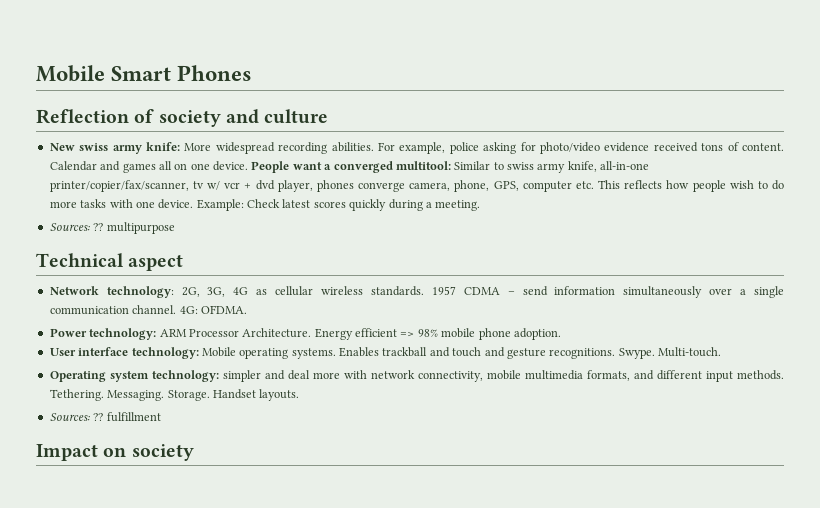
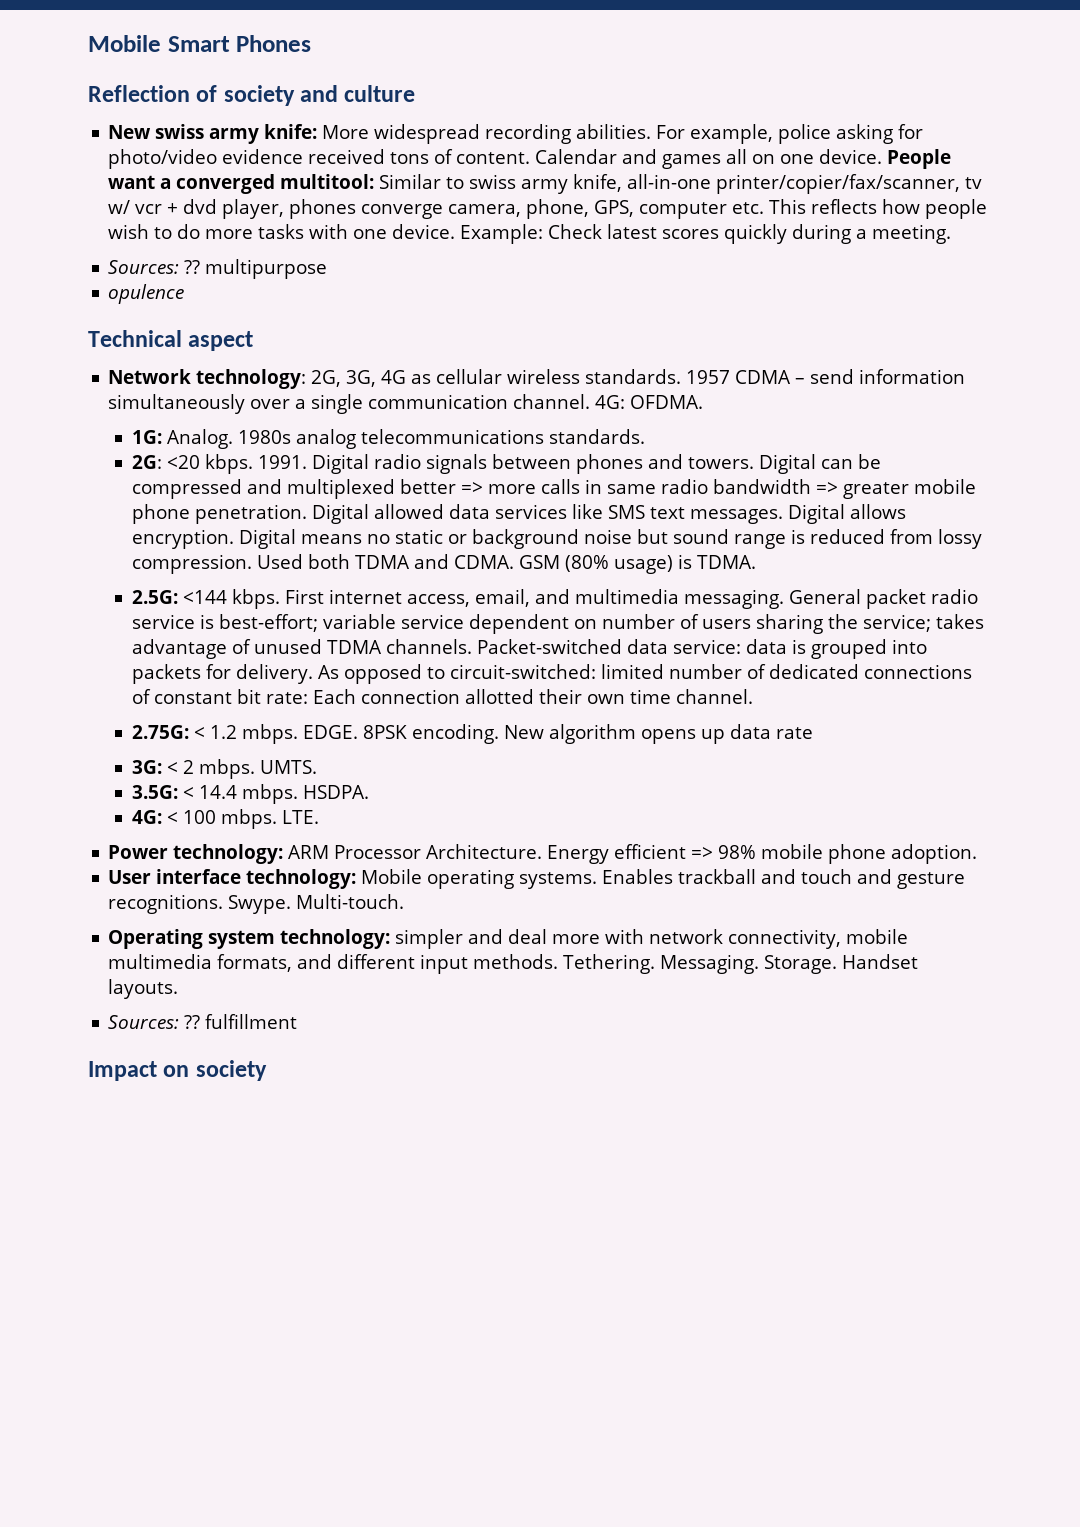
(175, 228) none -> [108,284,185,304] // opulence
(247, 309) none -> [131,429,645,449] [131,454,881,474] [131,479,976,499] [131,504,906,524] [131,529,982,549] [131,554,756,574] [131,589,978,609] [131,614,984,634] [131,639,927,659] [131,664,972,684] [131,689,753,704] [131,724,813,744] [131,759,317,779] [131,784,369,804] [131,809,319,829] // 1G: Analog. 1980s analog telecommunications standards. // 2G: <20 kbps. 1991. Digital radio signals between phones and towers. Digital can be compressed and multiplexed better => more calls in same radio bandwidth => greater mobile phone penetration. Digital allowed data services like SMS text messages. Digital allows encryption. Digital means no static or background noise but sound range is reduced from lossy compression. Used both TDMA and CDMA. GSM (80% usage) is TDMA. // 2.5G: <144 kbps. First internet access, email, and multimedia messaging. General packet radio service is best-effort; variable service dependent on number of users sharing the service; takes advantage of unused TDMA channels. Packet-switched data service: data is grouped into packets for delivery. As opposed to circuit-switched: limited number of dedicated connections of constant bit rate: Each connection allotted their own time channel. // 2.75G: < 1.2 mbps. EDGE. 8PSK encoding. New algorithm opens up data rate // 3G: < 2 mbps. UMTS. // 3.5G: < 14.4 mbps. HSDPA. // 4G: < 100 mbps. LTE.

